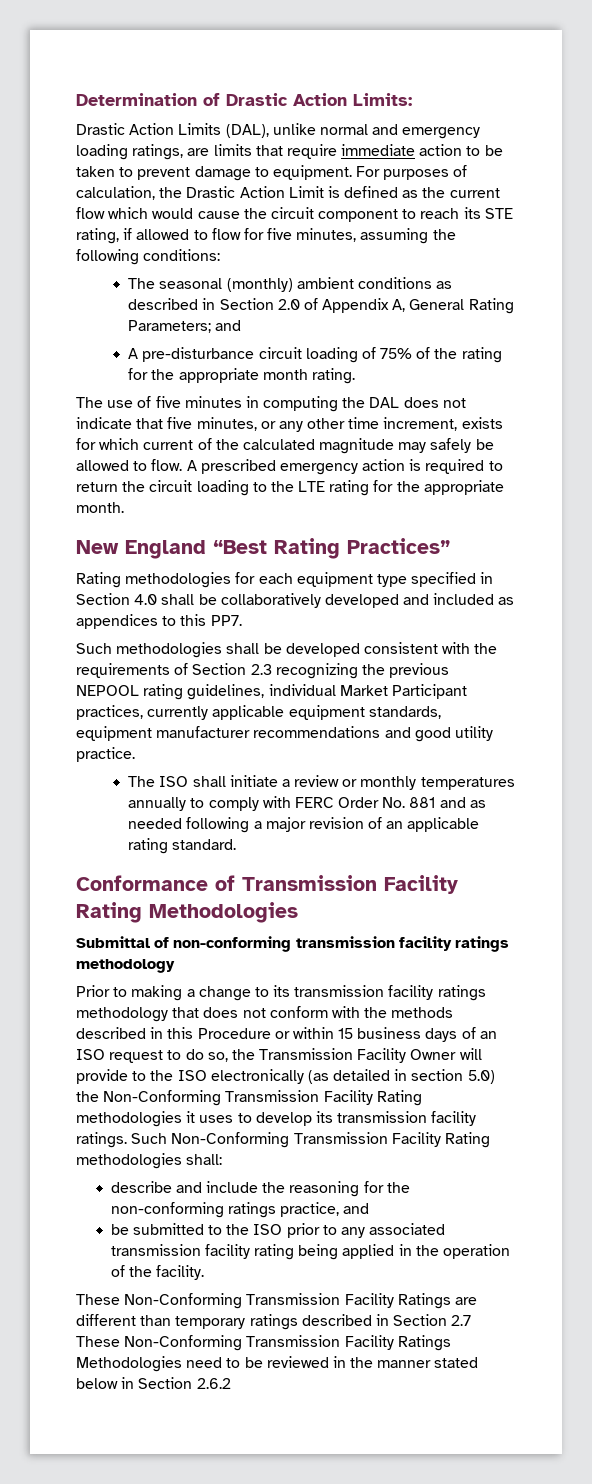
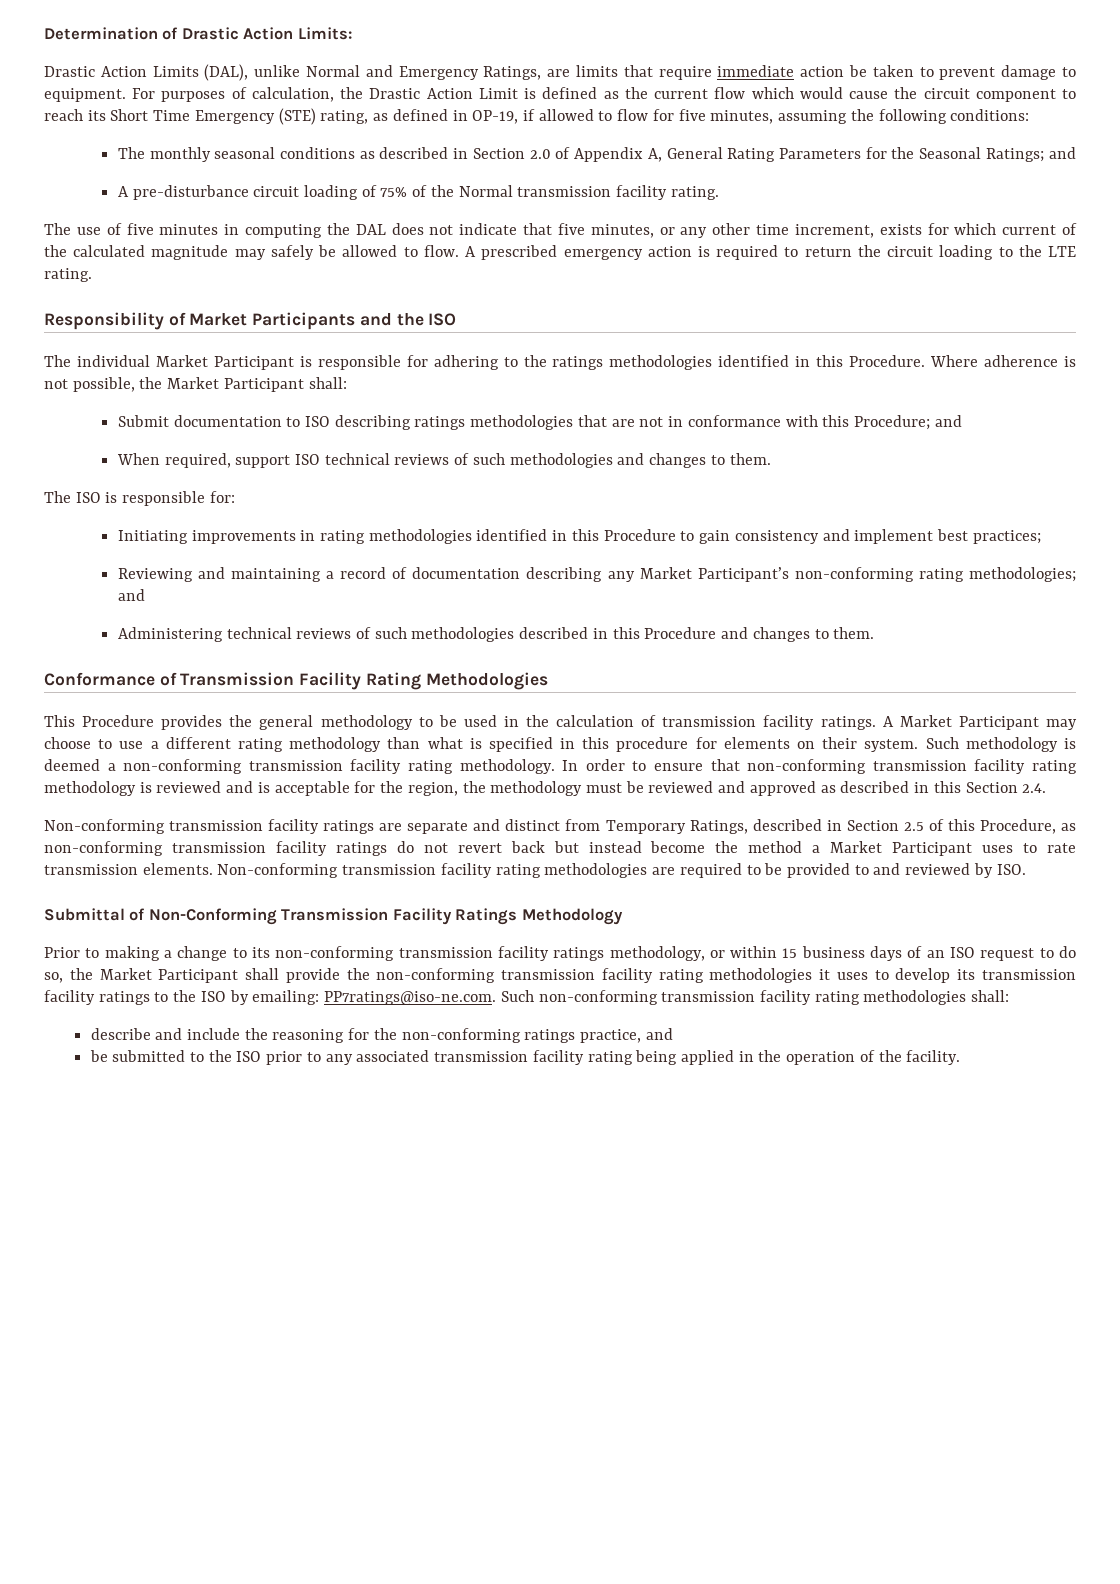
[319,124,481,139] [76,144,184,160] normal and emergency loading ratings, -> [306,65,542,80] Normal and Emergency Ratings,
[466,146,481,156] to -> (845, 71) none
[484,208,513,219] [76,228,119,244] STE rating, -> [110,108,519,125] Short Time Emergency (STE) rating, as defined in OP-19,
[159,277,354,292] seasonal (monthly) ambient -> [149,147,276,162] monthly seasonal
[128,320,212,333] Parameters; -> [778,147,1044,162] Parameters for the Seasonal Ratings;
[461,347,502,363] [128,368,308,383] rating for the appropriate month -> [458,185,668,200] Normal transmission facility
[329,480,504,496] [76,502,124,513] [76,538,450,559] [76,572,494,588] [76,593,515,608] [76,614,242,629] [76,642,498,658] [76,663,450,679] [76,684,467,700] [76,705,441,720] [76,726,493,742] [76,747,135,762] [128,775,515,790] [128,796,486,811] [128,817,480,833] [128,838,237,854] rating for the appropriate month. // New England “Best Rating Practices” // Rating methodologies for each equipment type specified in Section 4.0 shall be collaboratively developed and included as appendices to this PP7. // Such methodologies shall be developed consistent with the requirements of Section 2.3 recognizing the previous NEPOOL rating guidelines, individual Market Participant practices, currently applicable equipment standards, equipment manufacturer recommendations and good utility practice. // The ISO shall initiate a review or monthly temperatures annually to comply with FERC Order No. 881 and as needed following a major revision of an applicable rating standard. -> [44,268,92,282] [44,312,457,330] [44,355,1077,370] [44,377,347,392] [117,415,962,430] [116,453,771,468] [44,491,235,506] [117,529,1041,544] [117,567,1076,582] [117,589,145,601] [117,627,875,642] rating. // Responsibility of Market Participants and the ISO // The individual Market Participant is responsible for adhering to the ratings methodologies identified in this Procedure. Where adherence is not possible, the Market Participant shall: // Submit documentation to ISO describing ratings methodologies that are not in conformance with this Procedure; and // When required, support ISO technical reviews of such methodologies and changes to them. // The ISO is responsible for: // Initiating improvements in rating methodologies identified in this Procedure to gain consistency and implement best practices; // Reviewing and maintaining a record of documentation describing any Market Participant’s non-conforming rating methodologies; and // Administering technical reviews of such methodologies described in this Procedure and changes to them.
[76,936,509,952] [76,959,175,973] Submittal of non-conforming transmission facility ratings methodology -> [44,715,1077,730] [44,737,1076,752] [44,759,1078,774] [44,781,1047,796] [44,819,1076,834] [44,841,1077,856] [44,863,1026,878] [44,908,623,925] This Procedure provides the general methodology to be used in the calculation of transmission facility ratings. A Market Participant may choose to use a different rating methodology than what is specified in this procedure for elements on their system. Such methodology is deemed a non-conforming transmission facility rating methodology. In order to ensure that non-conforming transmission facility rating methodology is reviewed and is acceptable for the region, the methodology must be reviewed and approved as described in this Section 2.4. // Non-conforming transmission facility ratings are separate and distinct from Temporary Ratings, described in Section 2.5 of this Procedure, as non-conforming transmission facility ratings do not revert back but instead become the method a Market Participant uses to rate transmission elements. Non-conforming transmission facility rating methodologies are required to be provided to and reviewed by ISO. // Submittal of Non-Conforming Transmission Facility Ratings Methodology
[294,985,486,1001] [76,1006,454,1022] [76,1027,271,1039] transmission facility ratings methodology that does not conform with the methods described in this Procedure -> [275,946,705,961] non-conforming transmission facility ratings methodology,
[259,1048,482,1063] [76,1069,495,1084] [76,1090,422,1106] Transmission Facility Owner will provide to the ISO electronically (as detailed in section 5.0) the Non-Conforming Transmission Facility Rating -> [99,968,704,983] Market Participant shall provide the non-conforming transmission facility rating
[76,1132,490,1148] ratings. Such Non-Conforming Transmission Facility Rating -> [98,990,860,1005] ratings to the ISO by emailing: PP7ratings@iso-ne.com. Such non-conforming transmission facility rating
[76,1293,477,1309] [76,1314,472,1330] [76,1335,451,1351] [76,1356,479,1372] [76,1377,231,1389] // These Non-Conforming Transmission Facility Ratings are different than temporary ratings described in Section 2.7 These Non-Conforming Transmission Facility Ratings Methodologies need to be reviewed in the manner stated below in Section 2.6.2 -> (961, 1057) none

